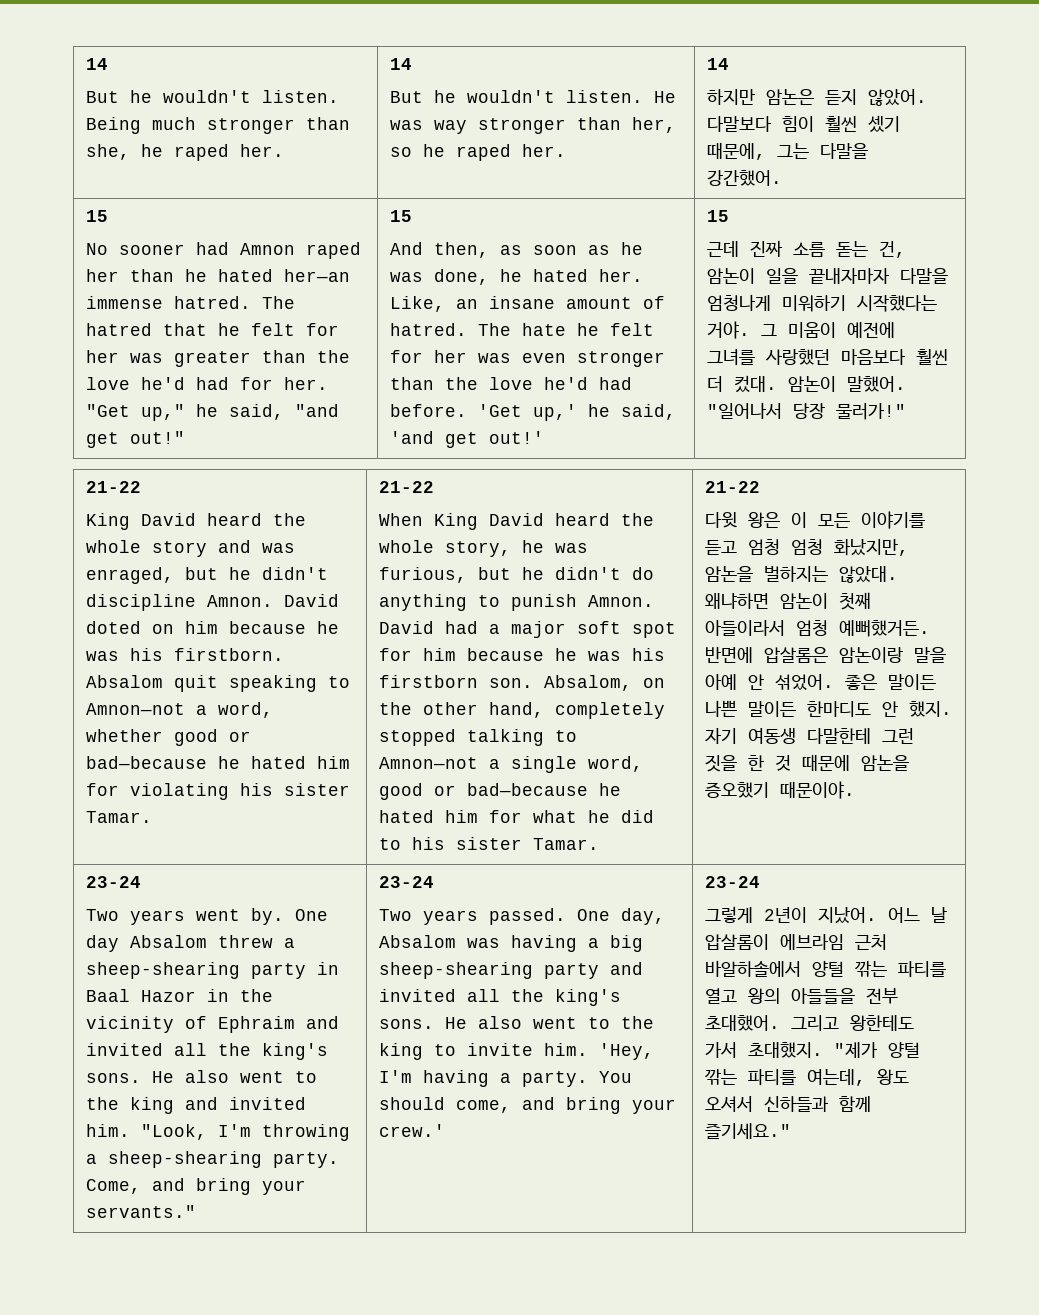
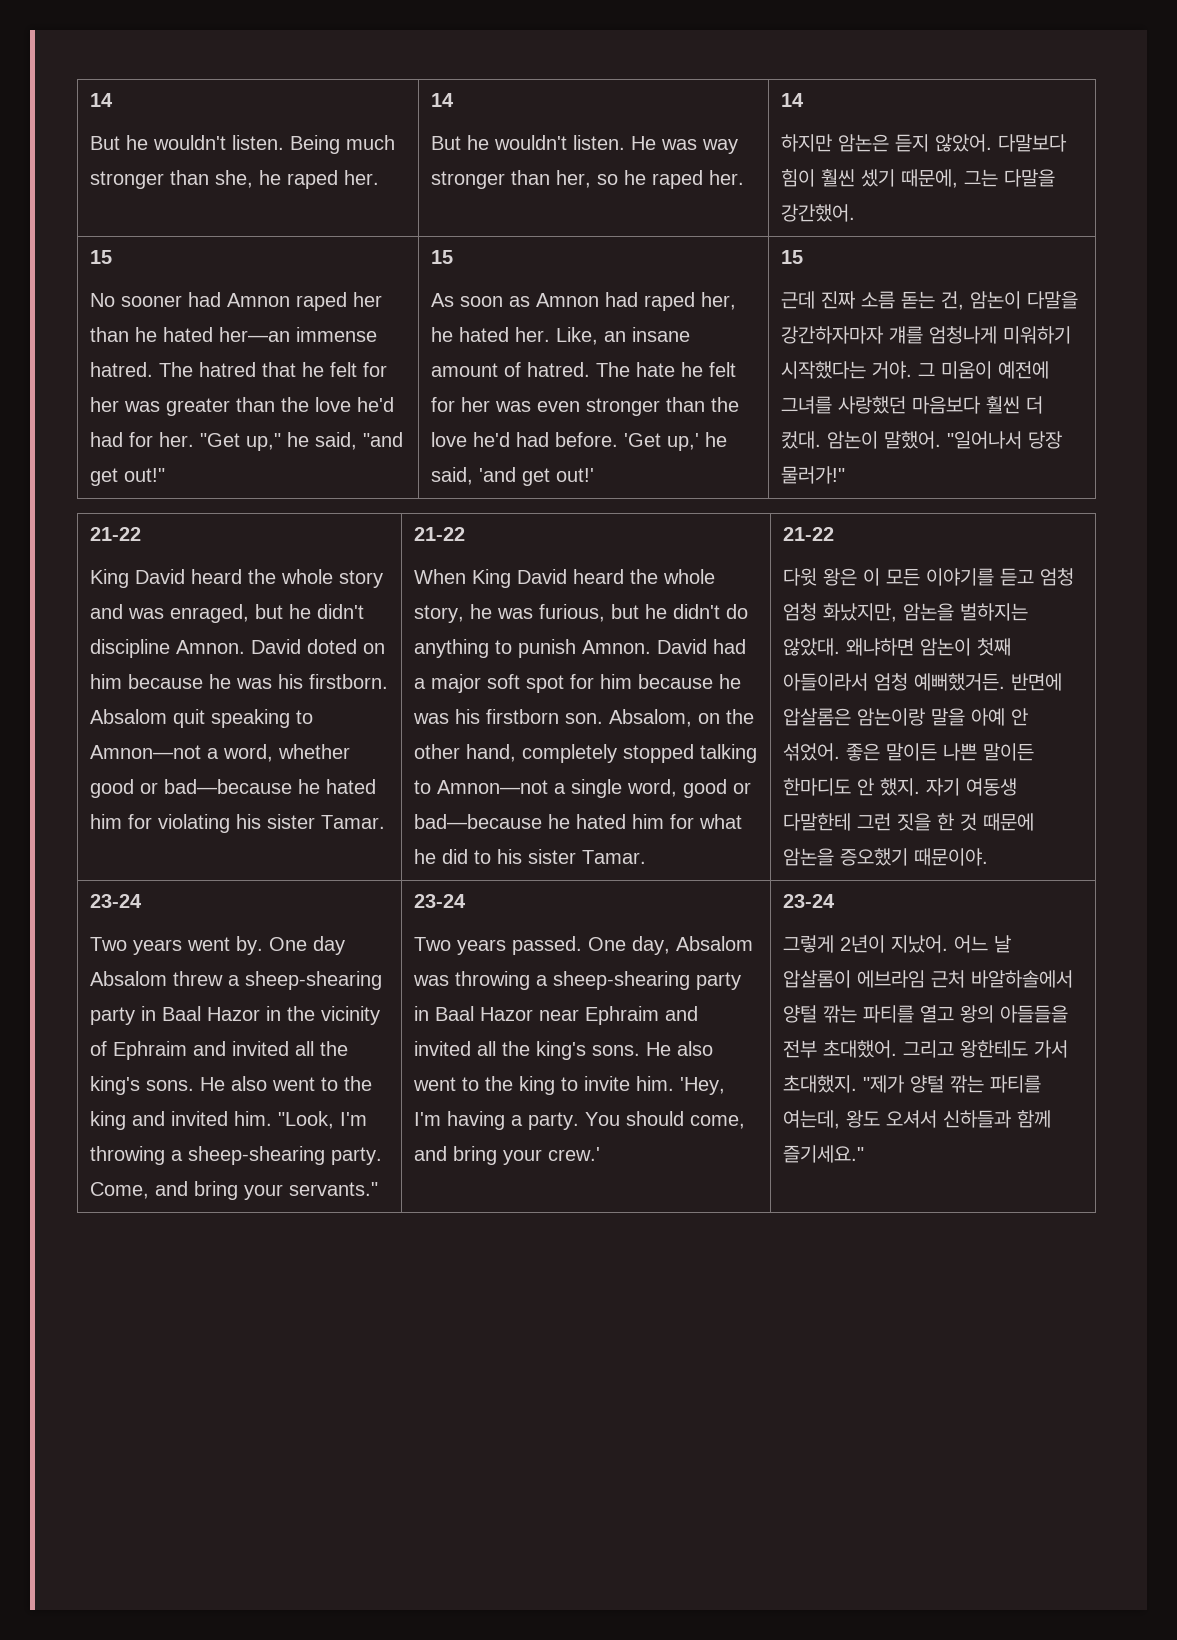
[390,242,644,258] [390,269,490,285] And then, as soon as he was done, -> [431,292,737,311] As soon as Amnon had raped her,
[766,268,949,284] 일을 끝내자마자 다말을 -> [1027,291,1079,309] [781,326,924,344] 다말을 강간하자마자 걔를
[511,935,644,952] [379,962,600,979] having a big sheep-shearing party -> [455,971,742,990] [414,1006,660,1025] throwing a sheep-shearing party in Baal Hazor near Ephraim

